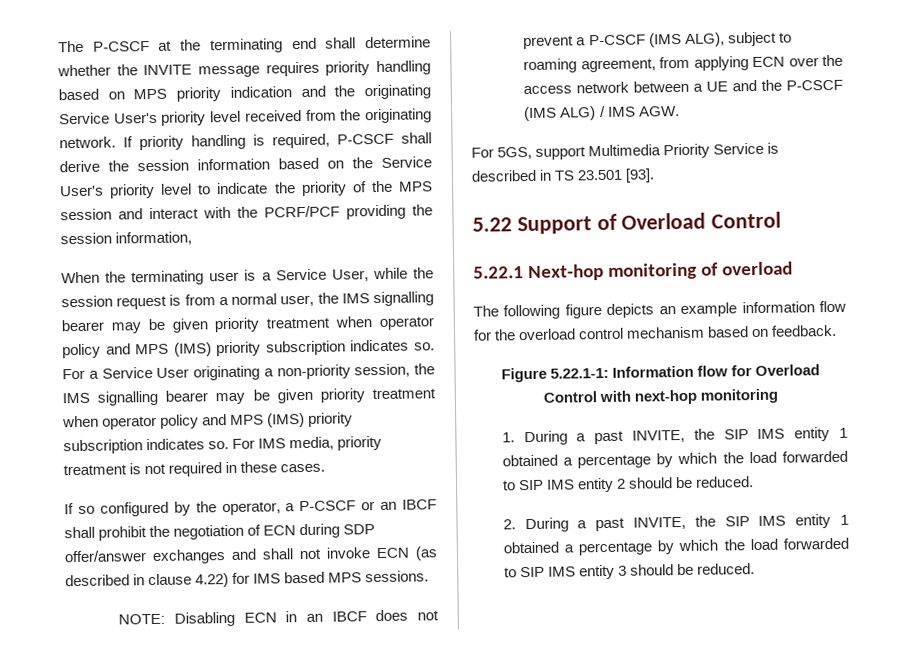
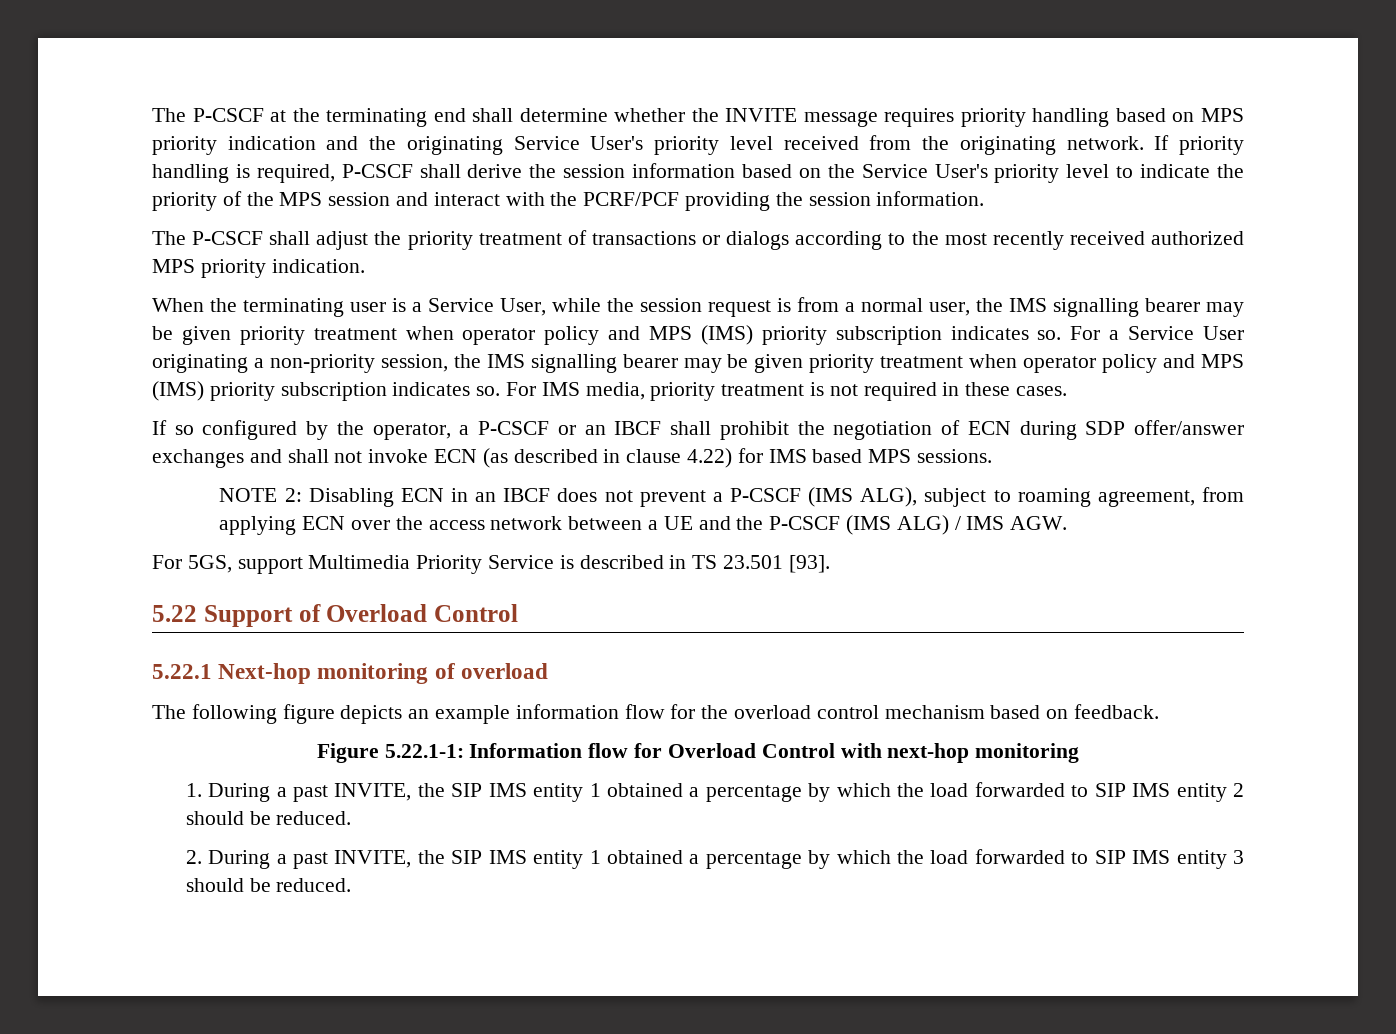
[115,231,193,246] information, -> [876,191,985,206] [152,230,1244,250] [152,259,365,278] information. // The P-CSCF shall adjust the priority treatment of transactions or dialogs according to the most recently received authorized MPS priority indication.
[118,613,166,625] NOTE: -> [219,488,302,502] NOTE 2:

